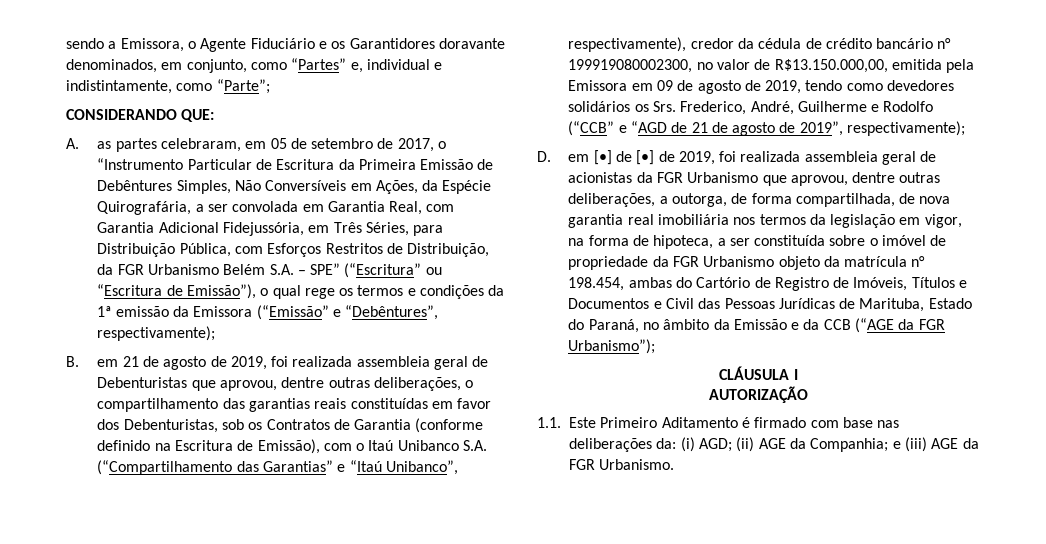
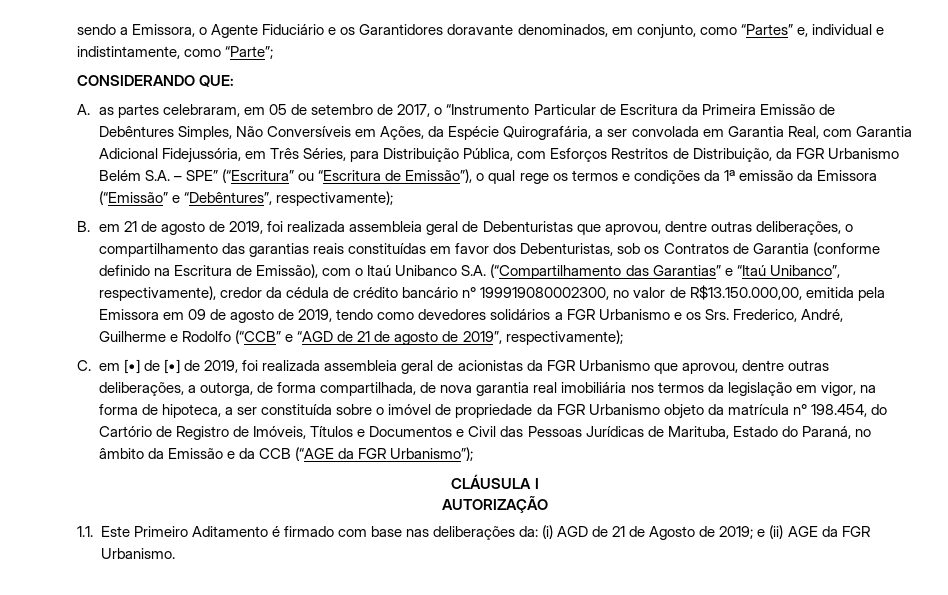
(631, 106) none -> [554,309,682,320] a FGR Urbanismo e
[537,151,551,162] D. -> [77,360,91,371] C.
[628,277,672,288] ambas -> (867, 410) none
[698,437,927,452] AGD; (ii) AGE da Companhia; e (iii) -> [557,525,784,540] AGD de 21 de Agosto de 2019; e (ii)

